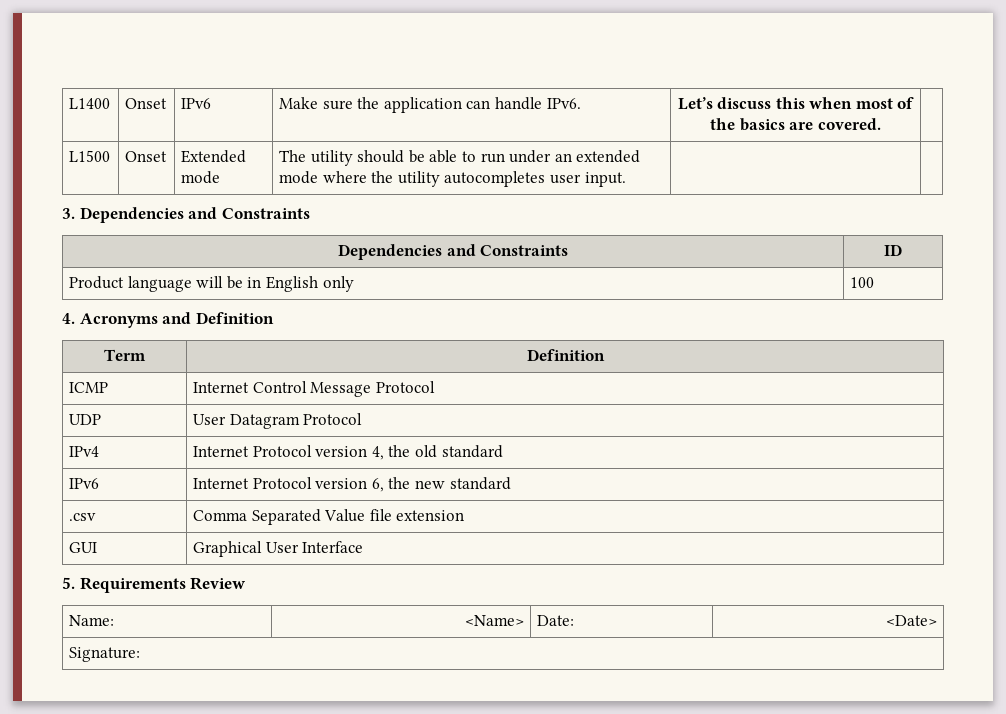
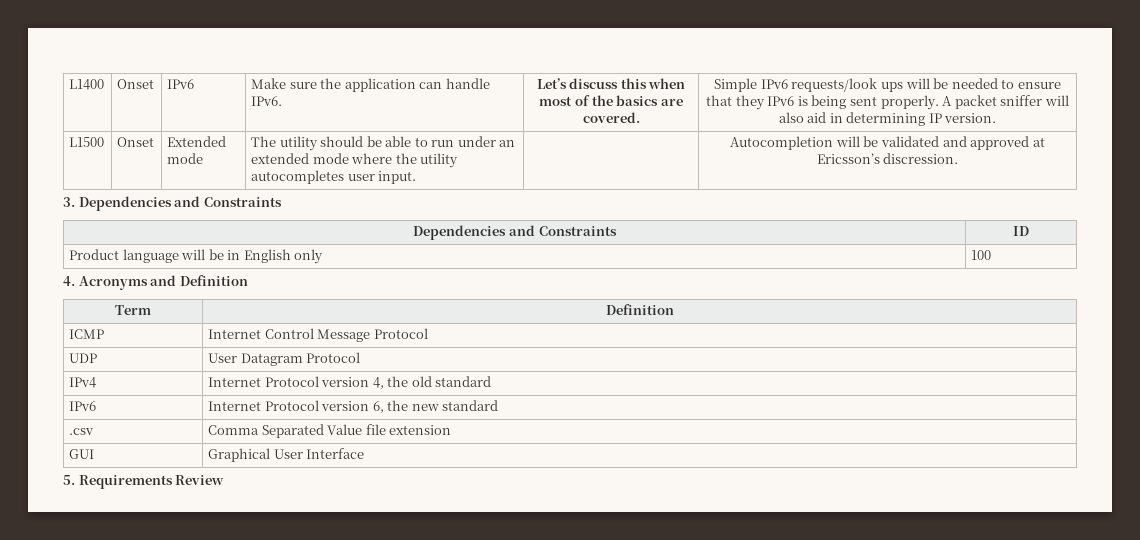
(881, 124) none -> [714,78,1061,92] [706,95,1069,110] [778,112,997,126] Simple IPv6 requests/look ups will be needed to ensure that they IPv6 is being sent properly. A packet sniffer will also aid in determining IP version.
(626, 179) none -> [730,136,1045,150] [816,153,959,164] Autocompletion will be validated and approved at Ericsson’s discression.
[69,615,115,626] [464,615,524,626] [537,615,575,626] [885,615,937,626] [69,647,141,662] // Name: | <Name> | Date: | <Date> // Signature: -> (225, 480) none

